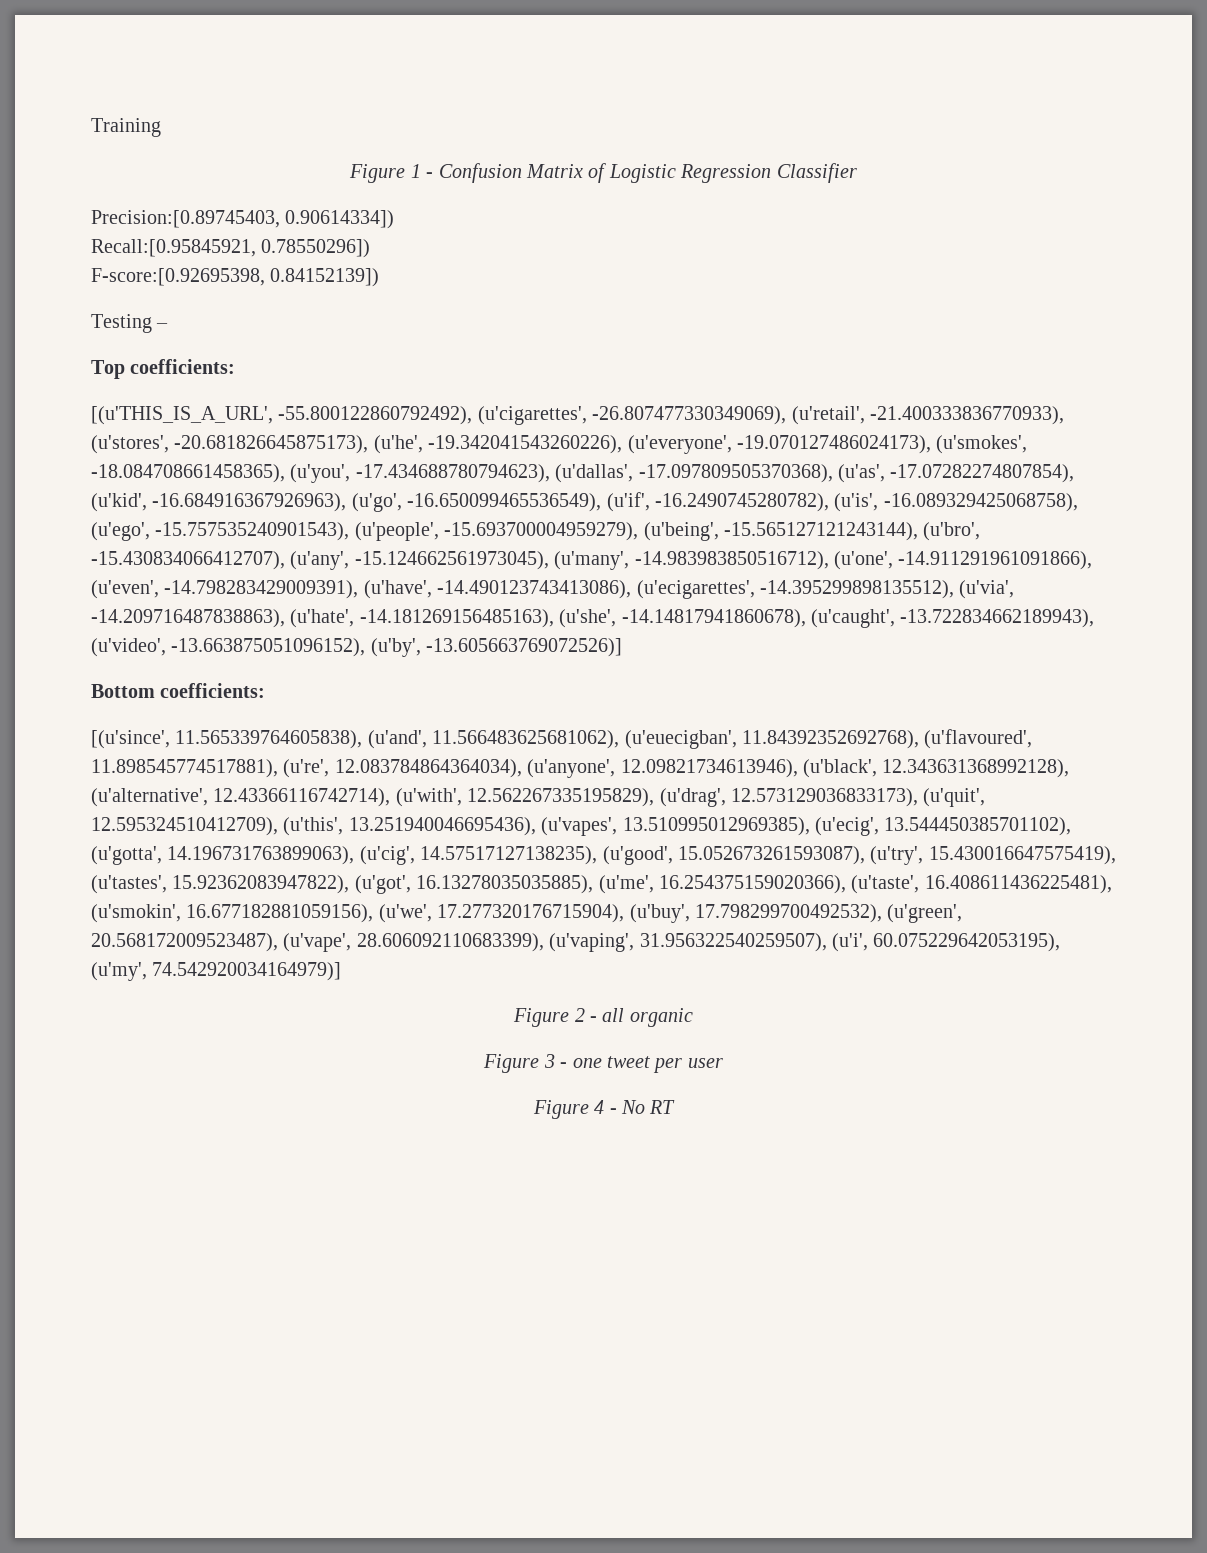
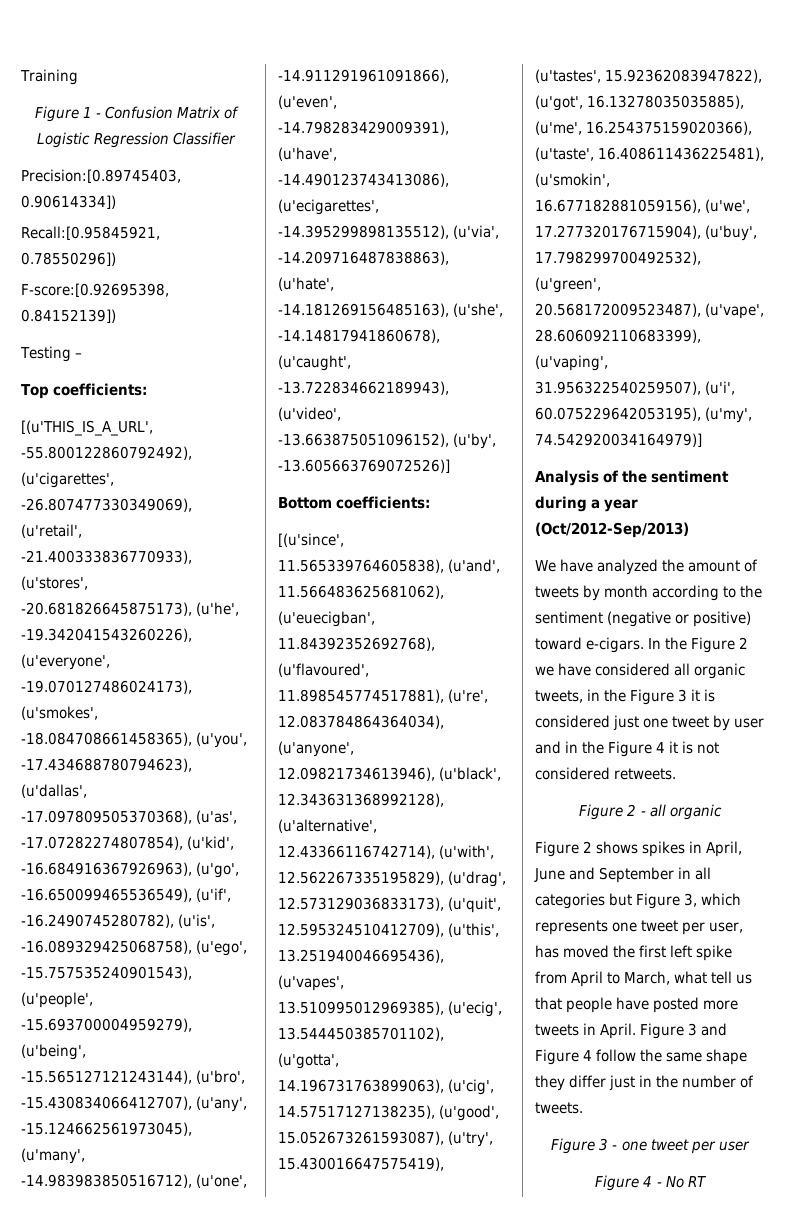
(342, 971) none -> [535,470,730,486] [535,496,639,512] [535,522,689,538] [535,559,759,575] [535,585,763,601] [535,611,752,627] [535,637,749,653] [535,663,746,679] [535,689,716,705] [535,715,765,731] [535,741,720,757] [535,767,677,780] // Analysis of the sentiment during a year (Oct/2012-Sep/2013) // We have analyzed the amount of tweets by month according to the sentiment (negative or positive) toward e-cigars. In the Figure 2 we have considered all organic tweets, in the Figure 3 it is considered just one tweet by user and in the Figure 4 it is not considered retweets.
(693, 1017) none -> [535,841,743,857] [534,867,712,883] [535,893,742,909] [535,920,744,935] [535,945,733,961] [535,971,753,987] [535,997,739,1013] [535,1023,728,1039] [535,1049,748,1065] [535,1075,755,1091] [535,1102,583,1114] // Figure 2 shows spikes in April, June and September in all categories but Figure 3, which represents one tweet per user, has moved the first left spike from April to March, what tell us that people have posted more tweets in April. Figure 3 and Figure 4 follow the same shape they differ just in the number of tweets.

